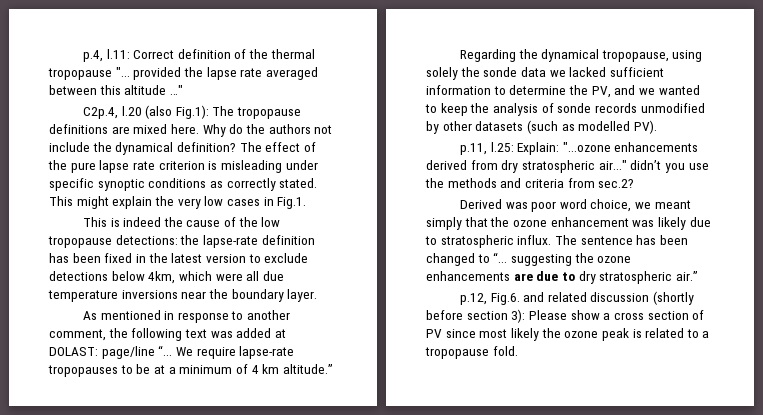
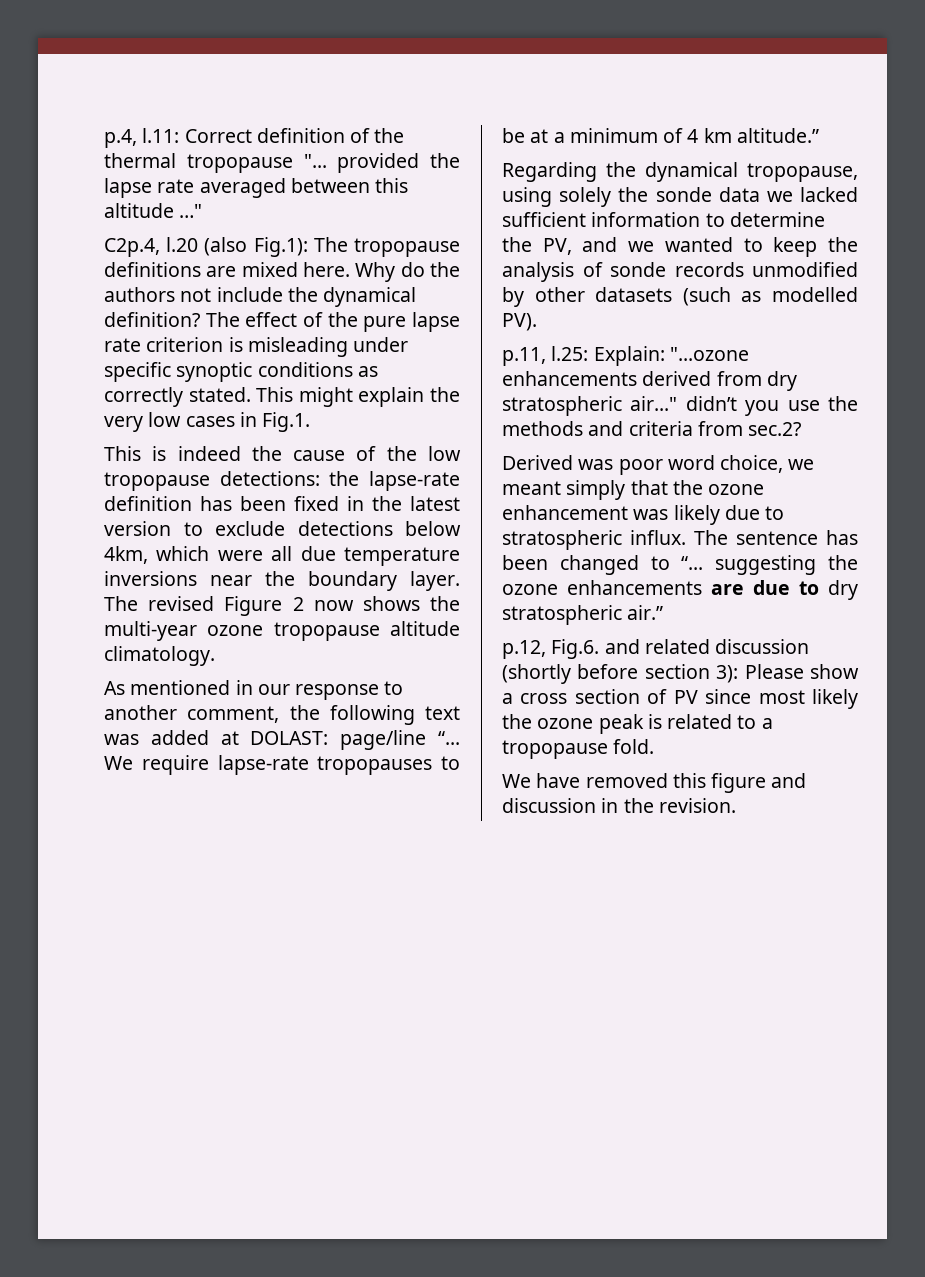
(318, 295) none -> [104,596,460,616] [104,621,460,641] [104,646,215,666] The revised Figure 2 now shows the multi-year ozone tropopause altitude climatology.
(175, 315) none -> [257,684,290,695] our
(518, 351) none -> [502,773,807,793] [502,798,736,813] // We have removed this figure and discussion in the revision.

